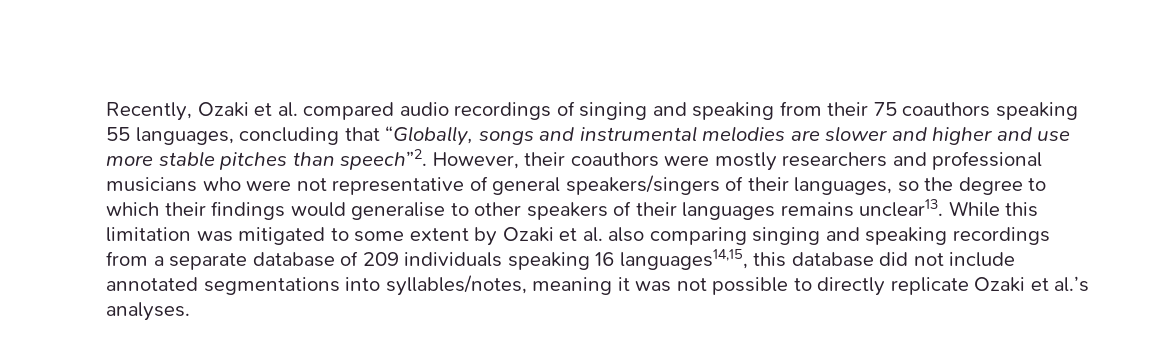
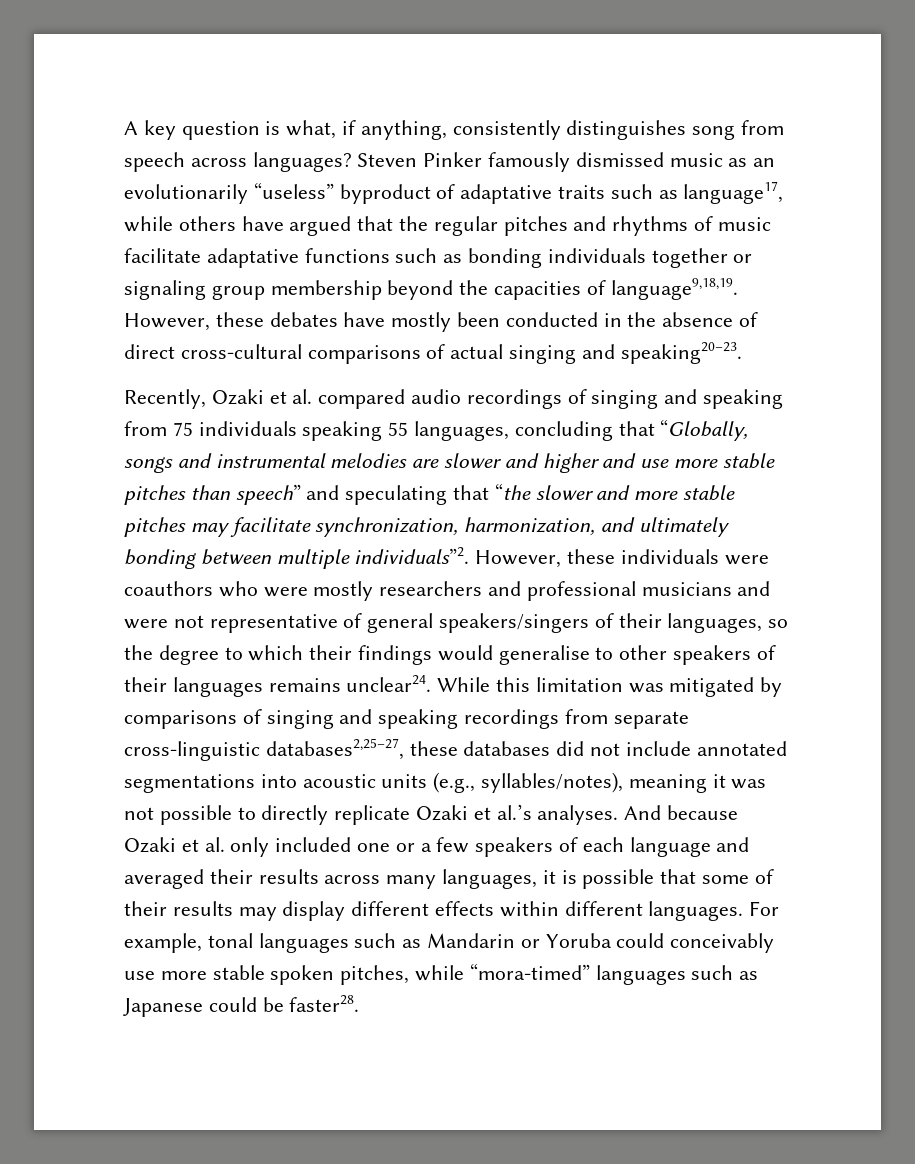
(106, 111) none -> [124,120,785,140] [124,152,776,172] [124,181,784,204] [124,216,771,236] [124,248,753,268] [124,278,738,300] [124,312,759,332] [124,342,742,364] A key question is what, if anything, consistently distinguishes song from speech across languages? Steven Pinker famously dismissed music as an evolutionarily “useless” byproduct of adaptative traits such as language17, while others have argued that the regular pitches and rhythms of music facilitate adaptative functions such as bonding individuals together or signaling group membership beyond the capacities of language9,18,19. However, these debates have mostly been conducted in the absence of direct cross-cultural comparisons of actual singing and speaking20–23. //
[827,102,991,117] their 75 coauthors -> [172,421,297,436] 75 individuals
[340,149,659,170] speech”2. However, their coauthors -> [235,483,736,505] [124,517,730,537] [124,547,769,569] [124,581,258,597] speech” and speculating that “the slower and more stable pitches may facilitate synchronization, harmonization, and ultimately bonding between multiple individuals”2. However, these individuals were coauthors who
[202,177,241,191] who -> [737,581,771,596] and
[859,199,944,217] unclear13. -> [346,675,432,692] unclear24.
[330,227,747,246] to some extent by Ozaki et al. also comparing -> [760,677,783,697] [124,709,262,729] by comparisons of
[153,249,874,270] a separate database of 209 individuals speaking 16 languages14,15, this database -> [613,711,689,729] [124,738,551,761] separate cross-linguistic databases2,25–27, these databases
[385,275,527,296] syllables/notes, -> [302,772,624,793] acoustic units (e.g., syllables/notes),
(190, 311) none -> [624,805,739,820] [124,837,750,857] [124,869,774,889] [124,901,780,921] [124,933,775,953] [124,963,759,985] [123,995,360,1017] And because Ozaki et al. only included one or a few speakers of each language and averaged their results across many languages, it is possible that some of their results may display different effects within different languages. For example, tonal languages such as Mandarin or Yoruba could conceivably use more stable spoken pitches, while “mora-timed” languages such as Japanese could be faster28.

